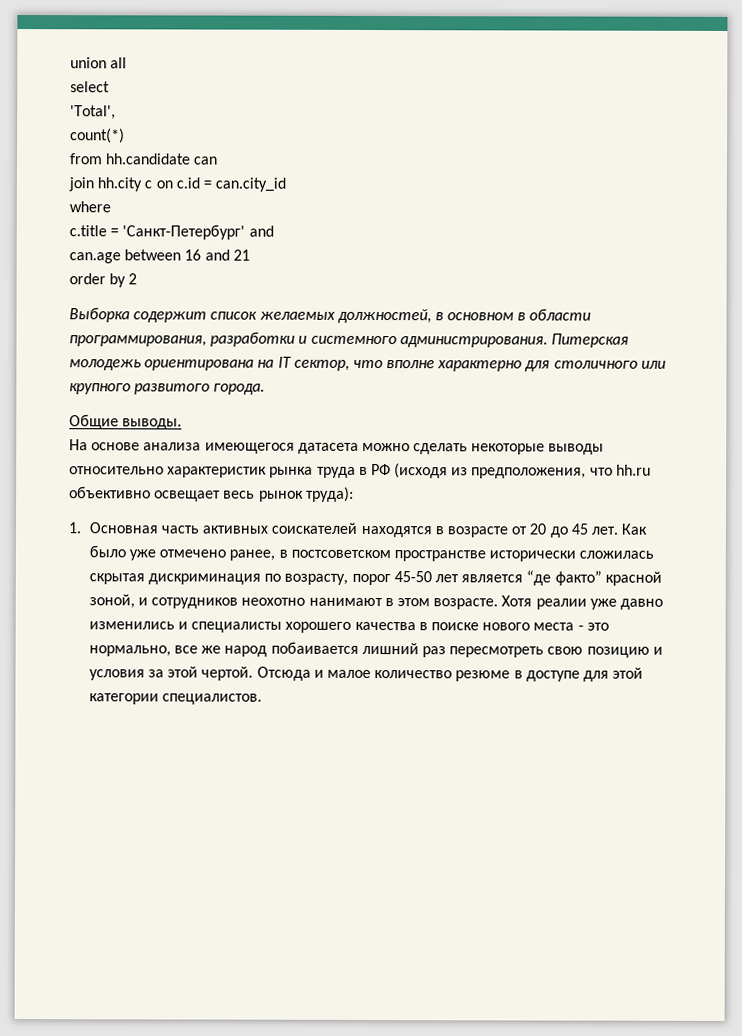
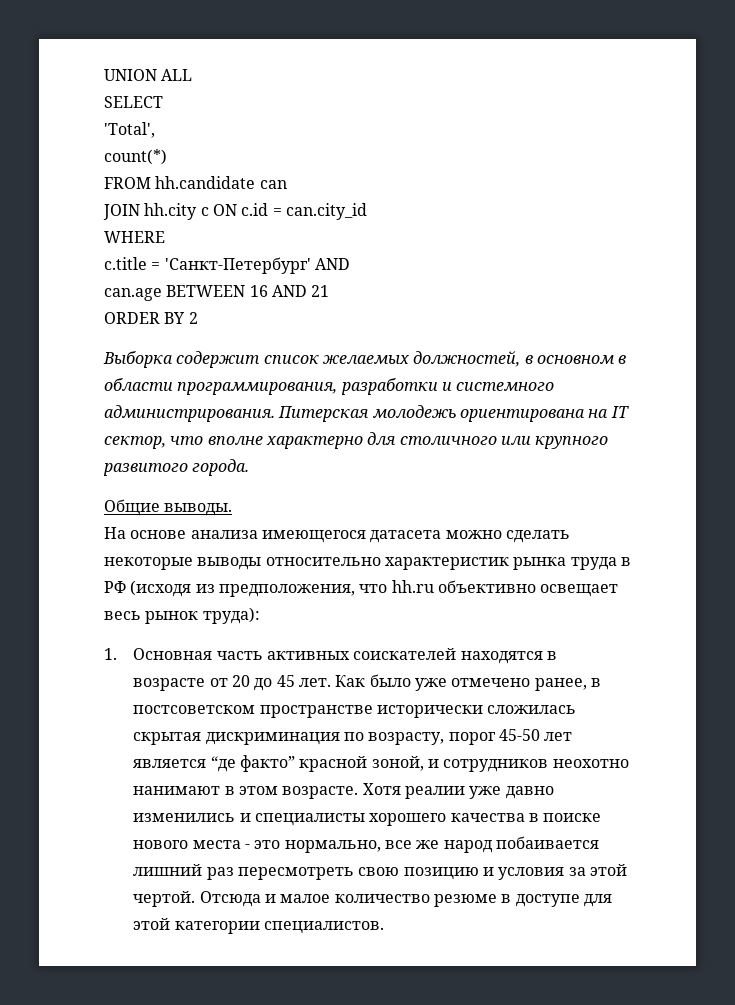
[70,57,128,69] [70,81,110,93] union all // select -> [104,69,193,81] [104,96,163,108] UNION ALL // SELECT
[69,153,103,165] from -> [104,177,151,189] FROM
[68,177,94,192] join -> [103,204,140,220] JOIN
[155,180,173,189] on -> [212,204,237,216] ON
[69,201,111,213] where -> [104,231,165,243] WHERE
[248,225,274,237] and -> [314,258,350,270] AND
[124,249,230,261] between 16 and -> [166,285,307,297] BETWEEN 16 AND
[69,273,127,288] order by -> [104,312,186,324] ORDER BY

